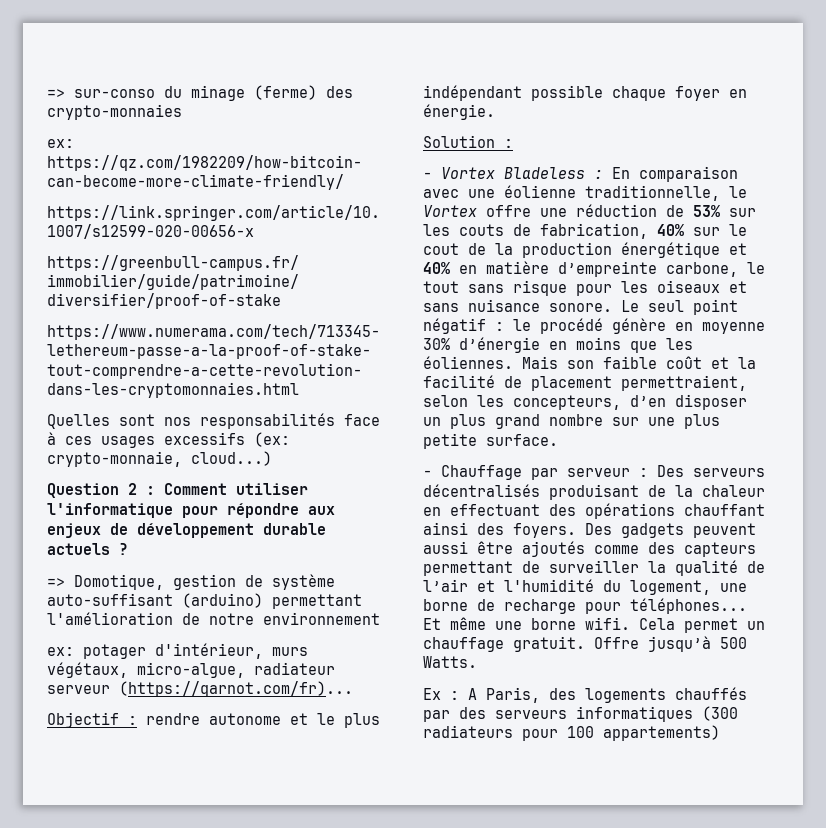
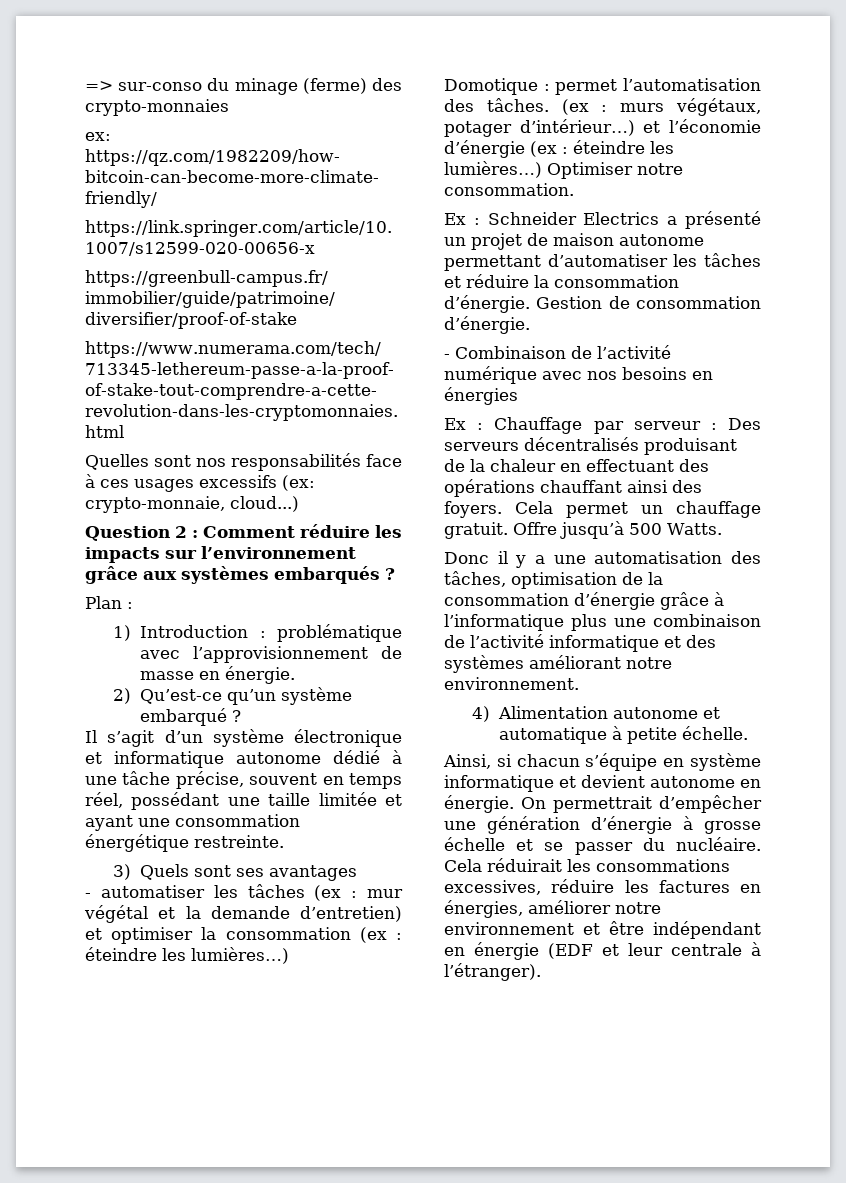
[236,483,308,495] [47,503,335,518] [47,523,326,538] [47,543,128,555] [47,574,335,590] [47,593,362,609] [47,612,380,625] [47,643,308,659] [47,662,335,678] [47,681,353,697] [47,712,380,728] [423,85,747,101] [423,104,495,120] [423,135,513,148] [423,166,738,182] [423,185,747,201] [423,204,756,217] [423,223,747,239] [423,242,747,258] [423,261,765,277] [423,280,747,296] [423,299,738,315] [423,318,765,334] [423,337,693,353] [423,356,756,369] [423,375,747,391] [423,394,747,410] [423,414,720,429] [423,433,558,449] [423,470,432,477] utiliser l'informatique pour répondre aux enjeux de développement durable actuels ? // => Domotique, gestion de système auto-suffisant (arduino) permettant l'amélioration de notre environnement // ex: potager d'intérieur, murs végétaux, micro-algue, radiateur serveur (https://qarnot.com/fr)... // Objectif : rendre autonome et le plus indépendant possible chaque foyer en énergie. // Solution : // - Vortex Bladeless : En comparaison avec une éolienne traditionnelle, le Vortex offre une réduction de 53% sur les couts de fabrication, 40% sur le cout de la production énergétique et 40% en matière d’empreinte carbone, le tout sans risque pour les oiseaux et sans nuisance sonore. Le seul point négatif : le procédé génère en moyenne 30% d’énergie en moins que les éoliennes. Mais son faible coût et la facilité de placement permettraient, selon les concepteurs, d’en disposer un plus grand nombre sur une plus petite surface. // - -> [300,524,402,538] [85,546,356,563] [85,566,395,584] [85,596,133,609] [112,624,402,642] [140,646,402,663] [140,666,296,684] [112,687,353,705] [140,708,242,726] [85,729,402,747] [85,750,402,768] [85,771,402,789] [85,792,402,810] [85,814,300,831] [85,834,284,852] [112,864,358,881] [85,884,403,901] [84,905,402,923] [85,927,402,944] [85,947,289,964] [444,78,761,95] [444,98,761,116] [444,119,761,137] [444,140,674,158] [444,161,683,179] [444,183,574,196] [444,211,761,229] [444,233,704,250] [444,253,761,271] [444,274,679,288] [444,295,761,313] [444,316,530,334] [444,345,671,359] [444,366,713,384] [444,387,518,405] [444,418,484,430] réduire les impacts sur l’environnement grâce aux systèmes embarqués ? // Plan : // 1) Introduction : problématique avec l’approvisionnement de masse en énergie. // 2) Qu’est-ce qu’un système embarqué ? // Il s’agit d’un système électronique et informatique autonome dédié à une tâche précise, souvent en temps réel, possédant une taille limitée et ayant une consommation énergétique restreinte. // 3) Quels sont ses avantages // - automatiser les tâches (ex : mur végétal et la demande d’entretien) et optimiser la consommation (ex : éteindre les lumières…) // Domotique : permet l’automatisation des tâches. (ex : murs végétaux, potager d’intérieur…) et l’économie d’énergie (ex : éteindre les lumières…) Optimiser notre consommation. // Ex : Schneider Electrics a présenté un projet de maison autonome permettant d’automatiser les tâches et réduire la consommation d’énergie. Gestion de consommation d’énergie. // - Combinaison de l’activité numérique avec nos besoins en énergies // Ex :
[585,523,756,538] [423,541,756,557] [423,560,765,576] [423,579,747,595] [423,598,747,614] [423,617,630,630] Des gadgets peuvent aussi être ajoutés comme des capteurs permettant de surveiller la qualité de l’air et l'humidité du logement, une borne de recharge pour téléphones... Et même une borne wifi. -> (502, 509) none
[423,687,747,703] [423,706,738,722] [423,725,720,741] Ex : A Paris, des logements chauffés par des serveurs informatiques (300 radiateurs pour 100 appartements) -> [444,551,761,568] [444,571,663,589] [444,592,724,610] [444,614,761,631] [444,634,716,652] [444,655,672,673] [444,677,579,690] [471,706,721,722] [499,726,749,744] [443,753,761,771] [444,775,761,792] [444,795,762,813] [444,816,761,834] [444,837,761,855] [444,858,730,872] [444,879,761,895] [444,900,661,918] [444,921,761,939] [444,942,761,960] [444,963,541,981] Donc il y a une automatisation des tâches, optimisation de la consommation d’énergie grâce à l’informatique plus une combinaison de l’activité informatique et des systèmes améliorant notre environnement. // 4) Alimentation autonome et automatique à petite échelle. // Ainsi, si chacun s’équipe en système informatique et devient autonome en énergie. On permettrait d’empêcher une génération d’énergie à grosse échelle et se passer du nucléaire. Cela réduirait les consommations excessives, réduire les factures en énergies, améliorer notre environnement et être indépendant en énergie (EDF et leur centrale à l’étranger).

